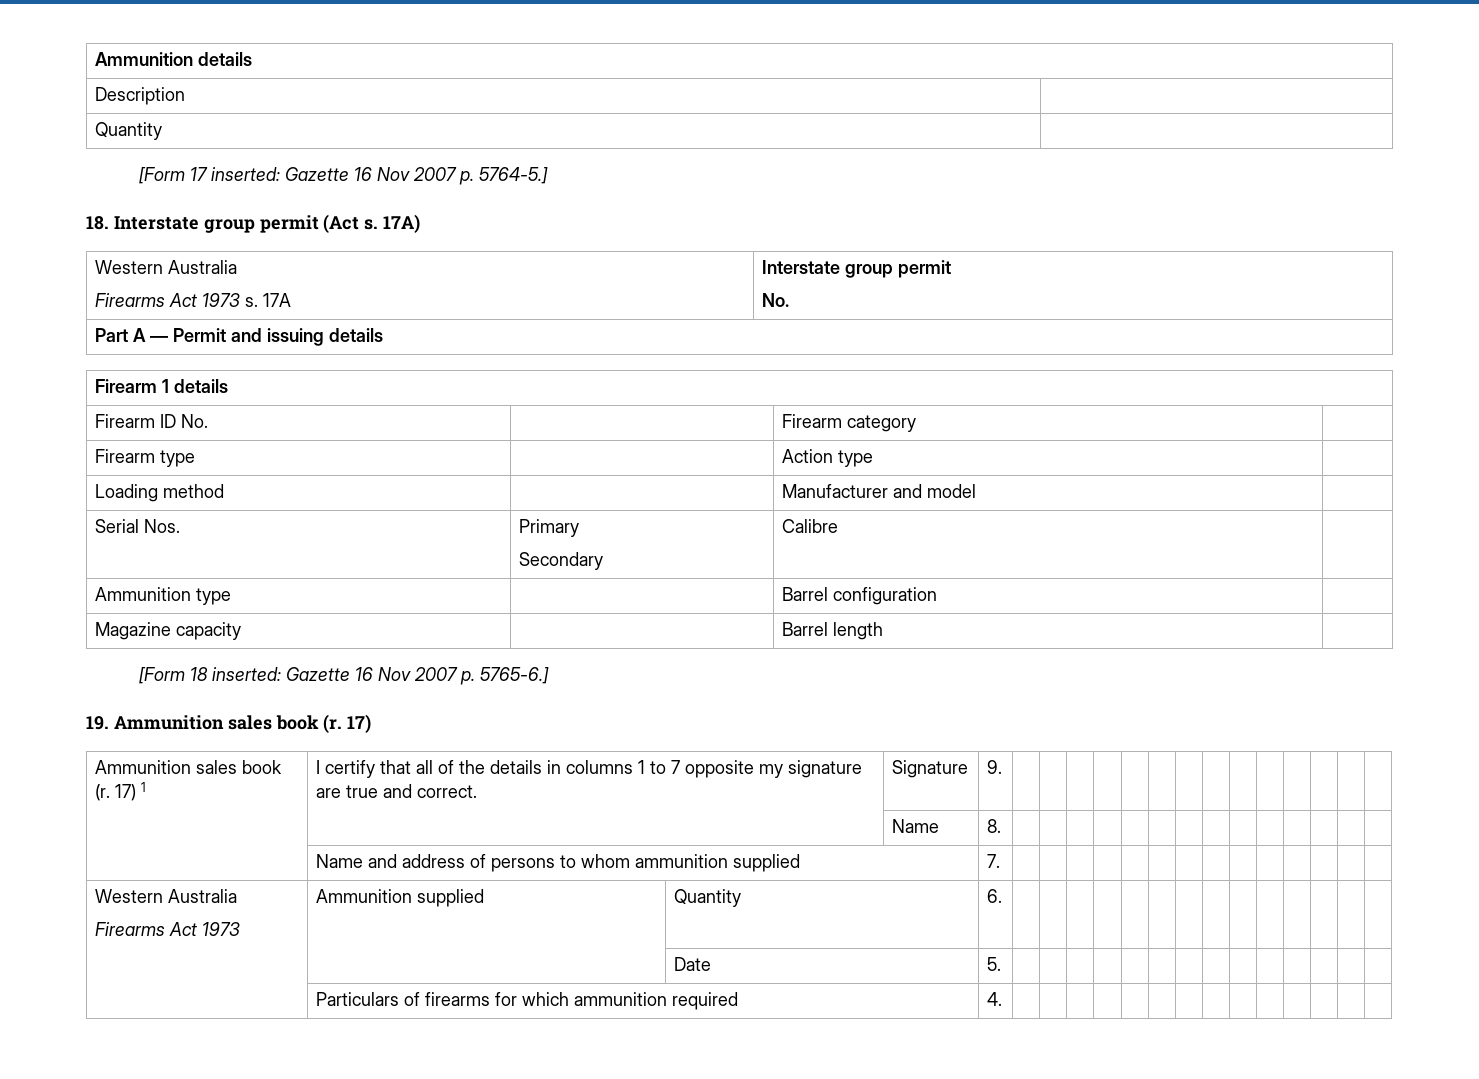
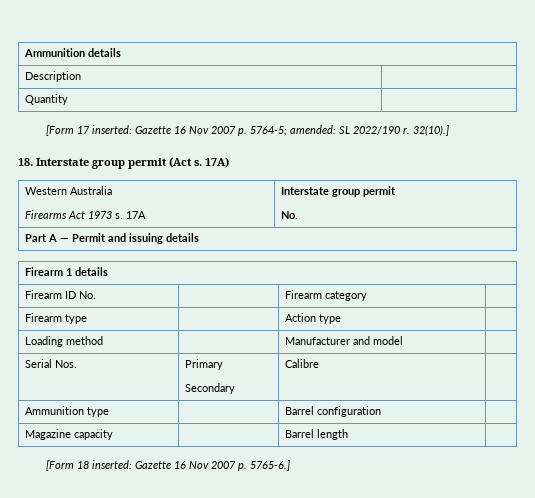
[478,167,548,184] 5764-5.] -> [250,125,450,136] 5764-5; amended: SL 2022/190 r. 32(10).]
[86,714,372,733] [95,760,283,774] [95,782,147,801] [316,760,863,778] [316,784,478,798] [892,760,969,778] [987,760,1003,774] [892,819,940,833] [987,819,1002,833] [316,854,801,872] [987,854,1001,868] [95,889,238,903] [95,922,241,936] [316,889,485,907] [674,889,742,907] [987,889,1003,903] [674,957,712,971] [987,957,1002,971] [316,992,739,1010] [987,992,1003,1006] // 19. Ammunition sales book (r. 17) // Ammunition sales book (r. 17) 1 | I certify that all of the details in columns 1 to 7 opposite my signature are true and correct. | Signature | 9. | | | | | | | | | | | | | | // | | Name | 8. | | | | | | | | | | | | | | // | Name and address of persons to whom ammunition supplied | 7. | | | | | | | | | | | | | | // Western Australia // Firearms Act 1973 | Ammunition supplied | Quantity | 6. | | | | | | | | | | | | | | // | | Date | 5. | | | | | | | | | | | | | | // | Particulars of firearms for which ammunition required | 4. | | | | | | | | | | | | | | -> (291, 465) none

